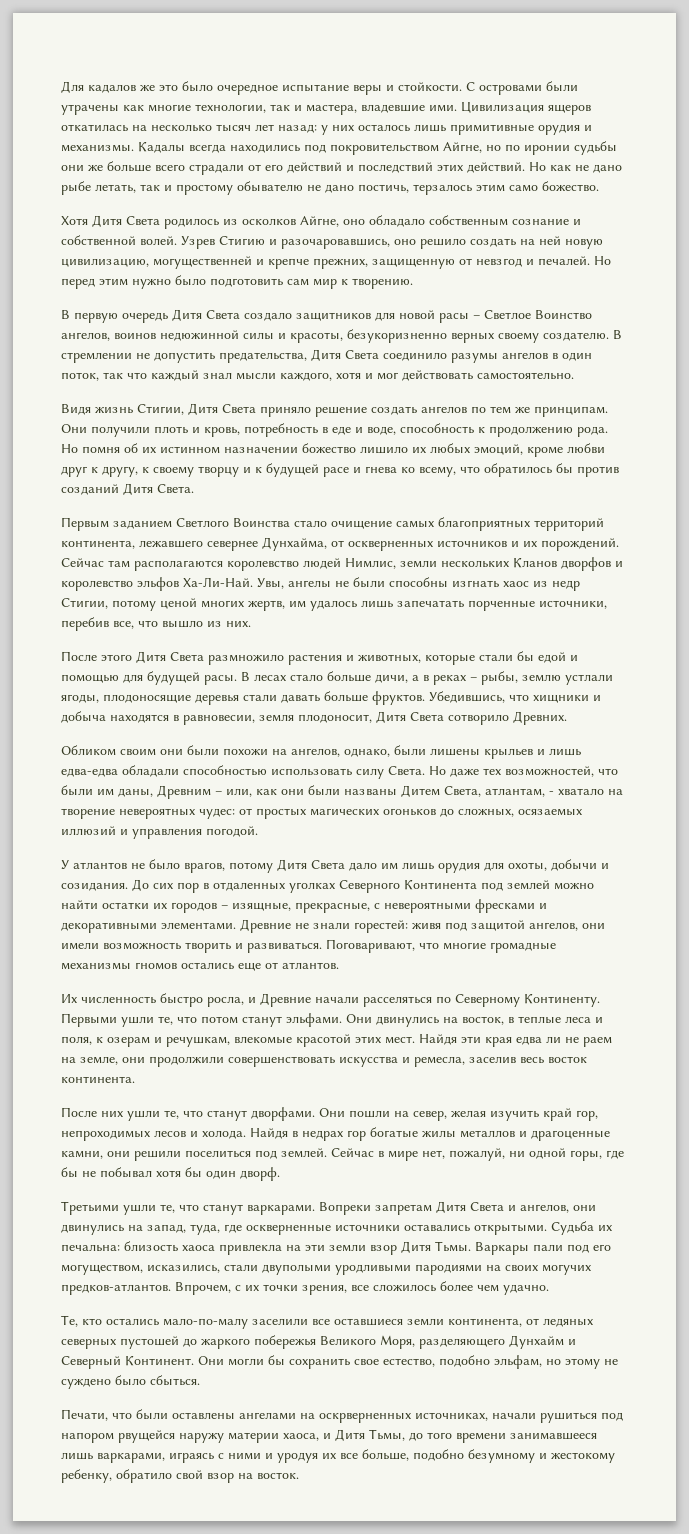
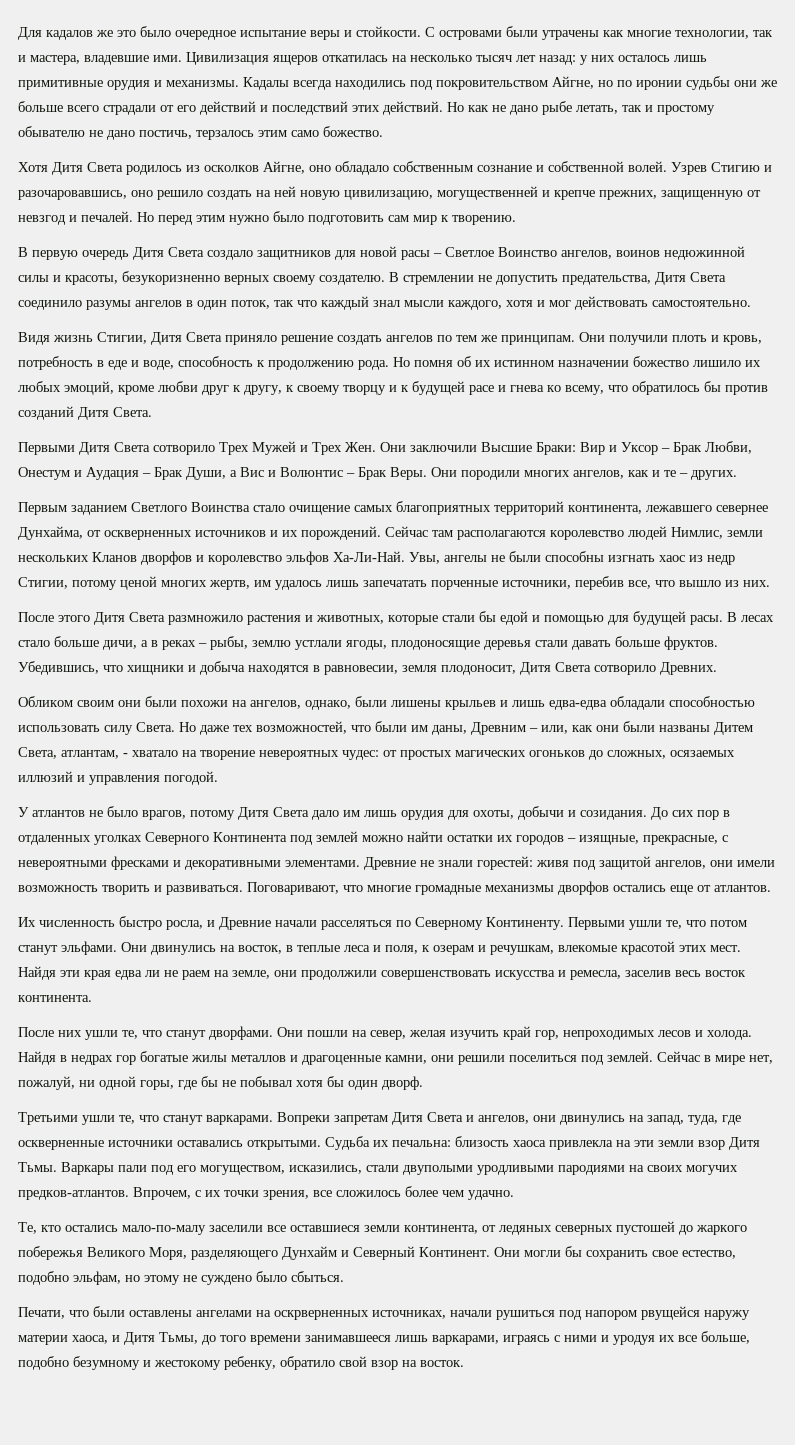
(194, 489) none -> [18,441,752,455] [18,467,737,480] // Первыми Дитя Света сотворило Трех Мужей и Трех Жен. Они заключили Высшие Браки: Вир и Уксор – Брак Любви, Онестум и Аудация – Брак Души, а Вис и Волюнтис – Брак Веры. Они породили многих ангелов, как и те – других.
[135,962,177,970] гномов -> [558,881,609,895] дворфов

